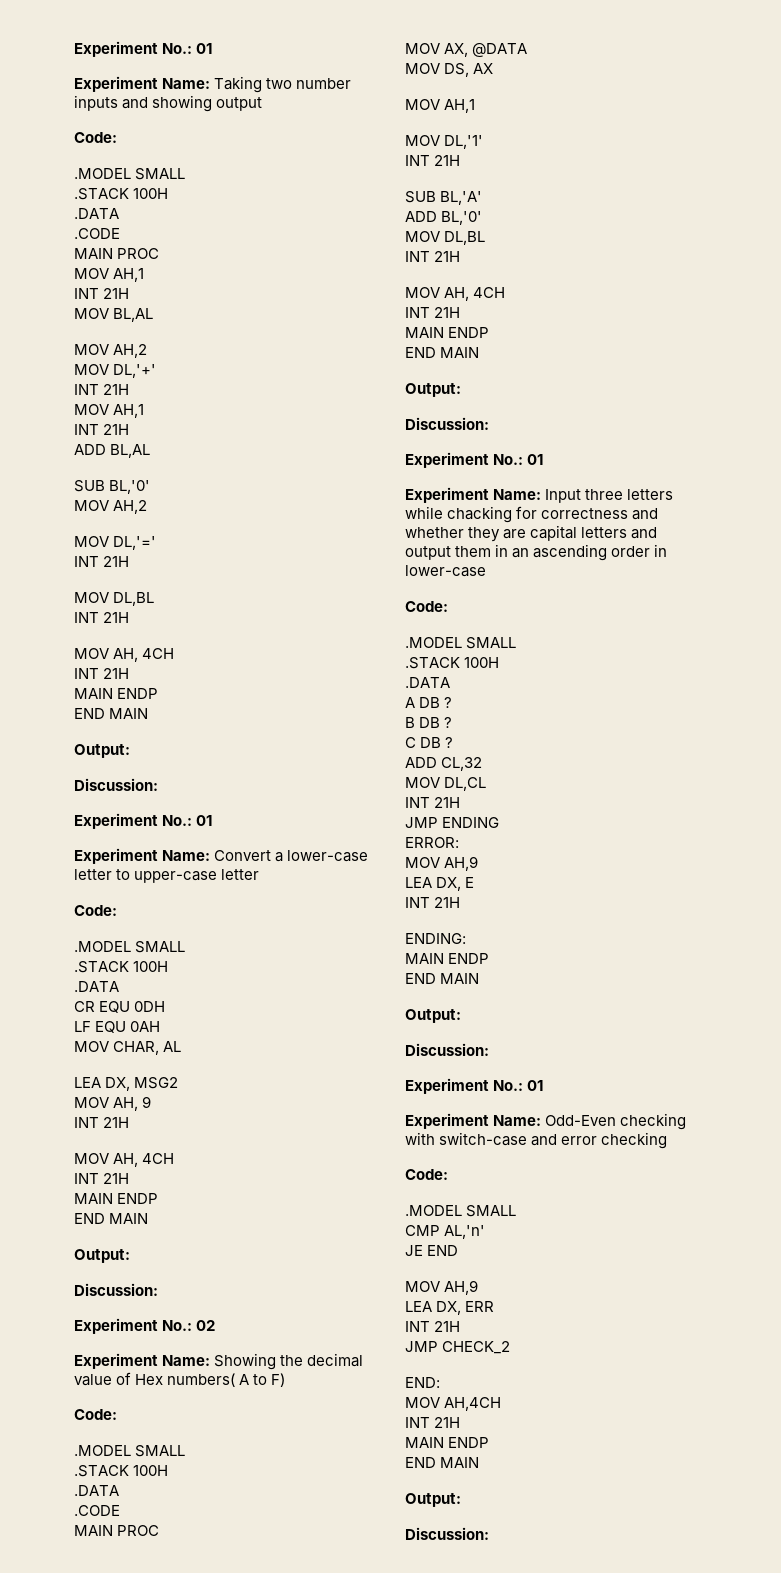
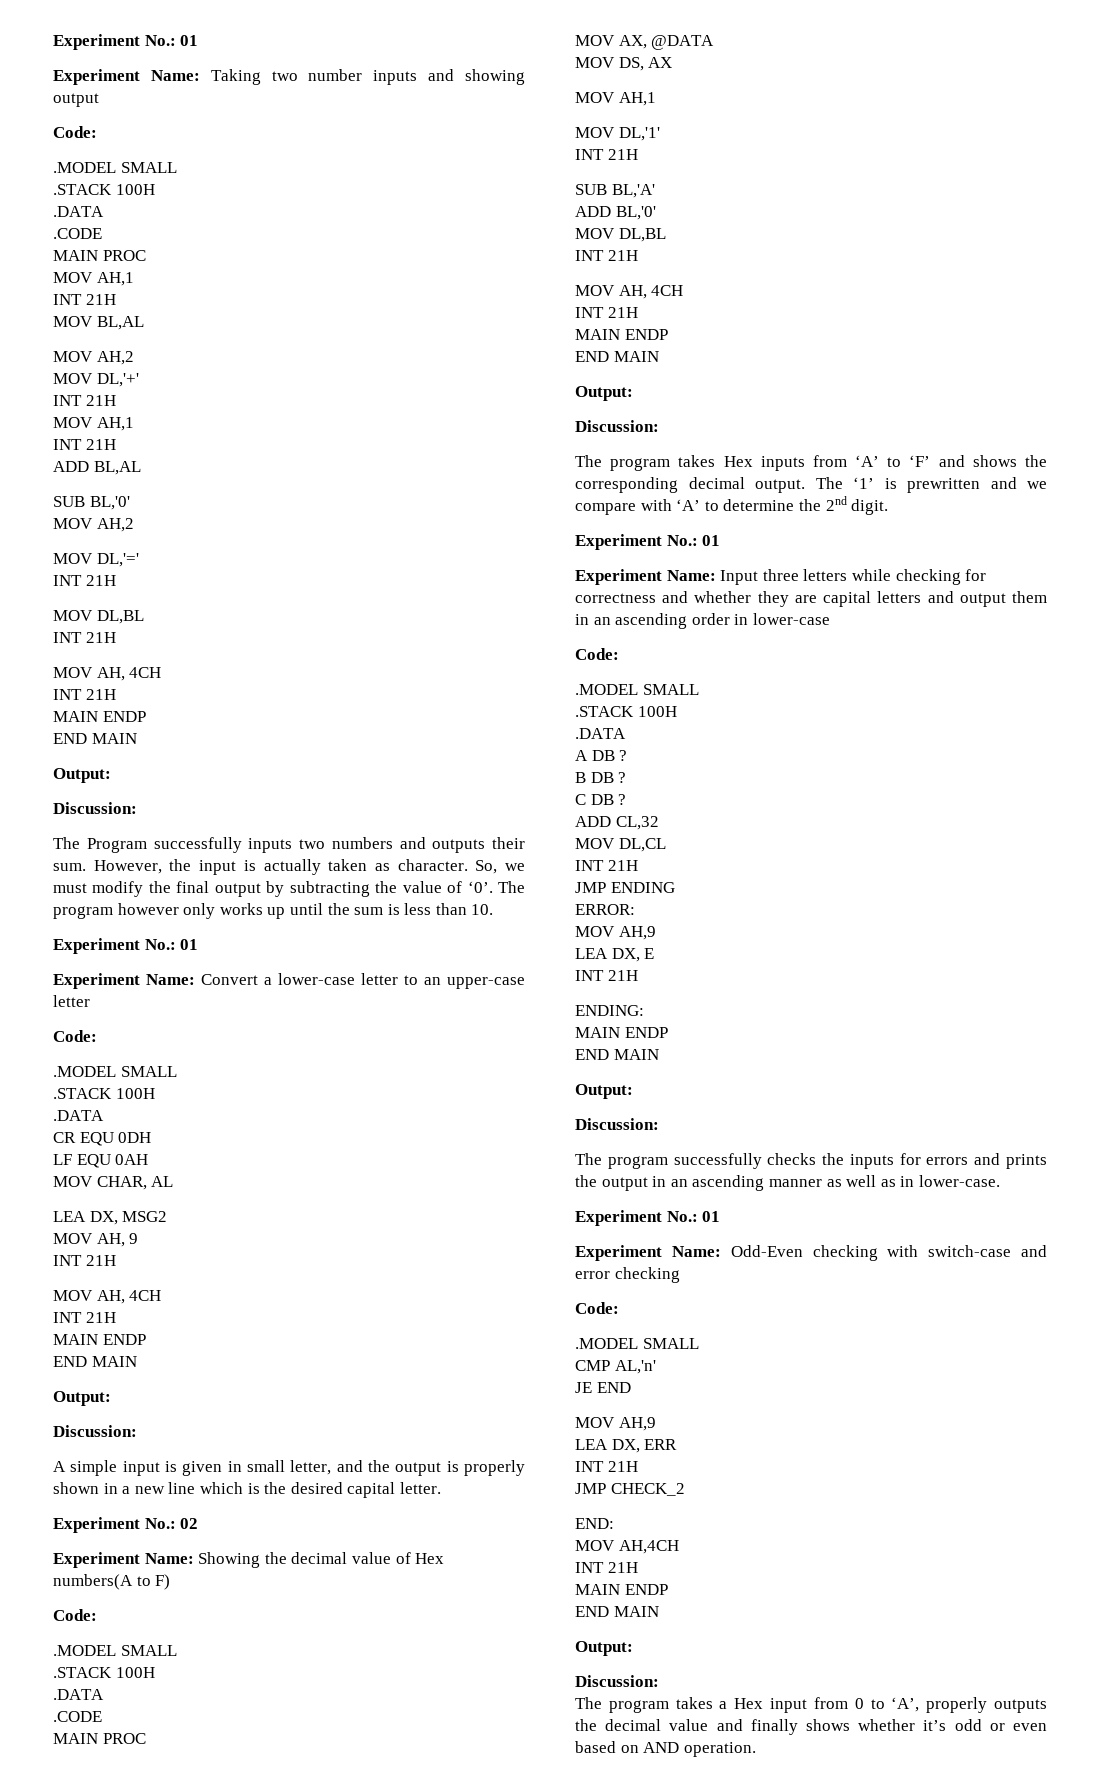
(158, 784) none -> [53,837,525,853] [53,859,525,875] [53,881,525,897] [53,903,494,919] // The Program successfully inputs two numbers and outputs their sum. However, the input is actually taken as character. So, we must modify the final output by subtracting the value of ‘0’. The program however only works up until the sum is less than 10.
(131, 874) none -> [424,977,441,985] an
(158, 1289) none -> [53,1460,525,1476] [53,1482,441,1498] // A simple input is given in small letter, and the output is properly shown in a new line which is the desired capital letter.
[167,1373,250,1387] numbers( A -> [53,1574,133,1590] numbers(A
(489, 423) none -> [575,455,1047,471] [575,477,1047,493] [575,496,889,515] // The program takes Hex inputs from ‘A’ to ‘F’ and shows the corresponding decimal output. The ‘1’ is prewritten and we compare with ‘A’ to determine the 2nd digit.
[447,506,513,523] chacking -> [895,569,961,585] checking
(489, 1049) none -> [575,1153,1047,1169] [575,1175,1000,1191] // The program successfully checks the inputs for errors and prints the output in an ascending manner as well as in lower-case.
(489, 1533) none -> [575,1697,1047,1713] [575,1719,1047,1735] [575,1741,756,1757] // The program takes a Hex input from 0 to ‘A’, properly outputs the decimal value and finally shows whether it’s odd or even based on AND operation.

